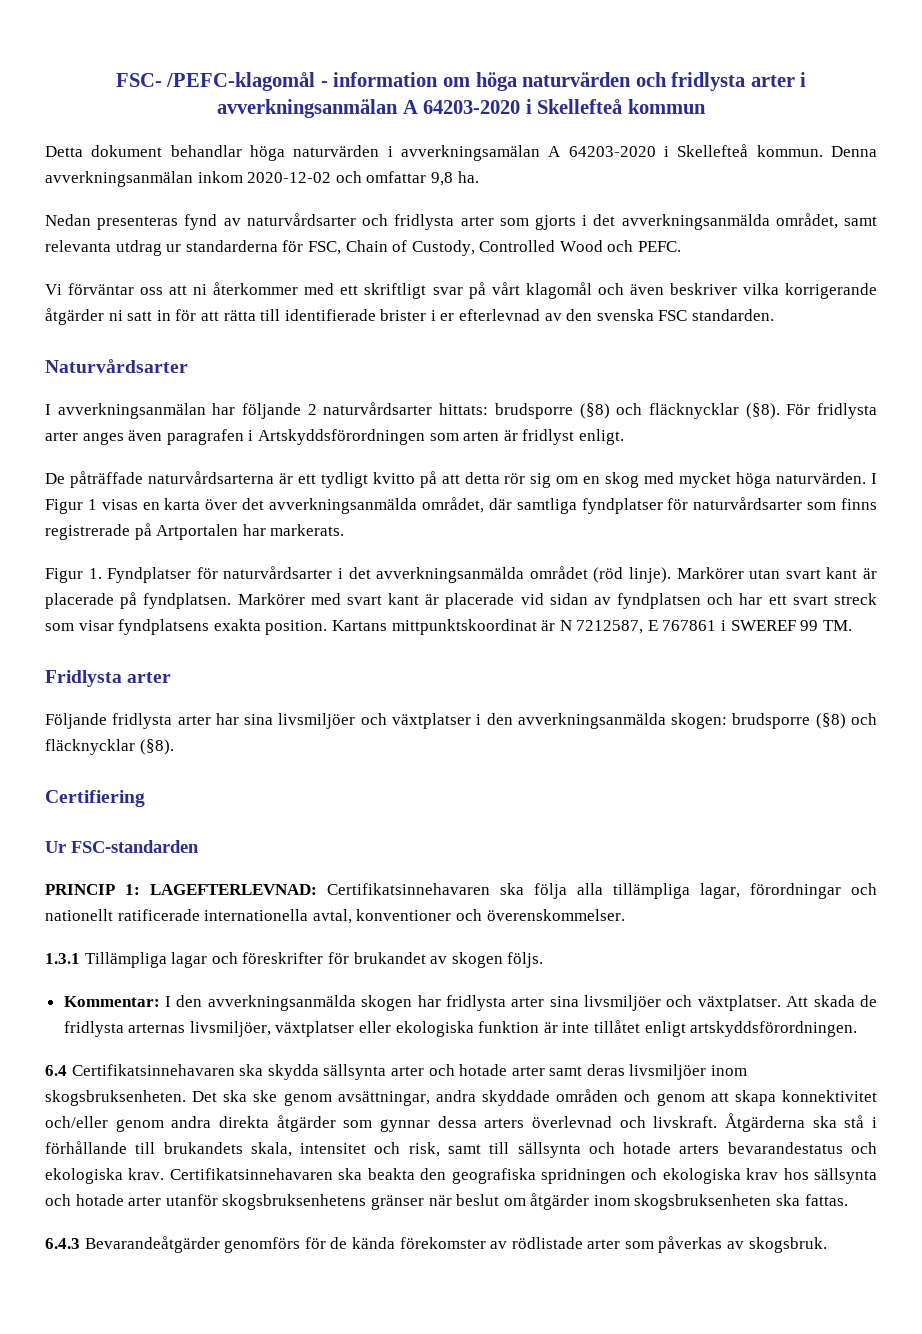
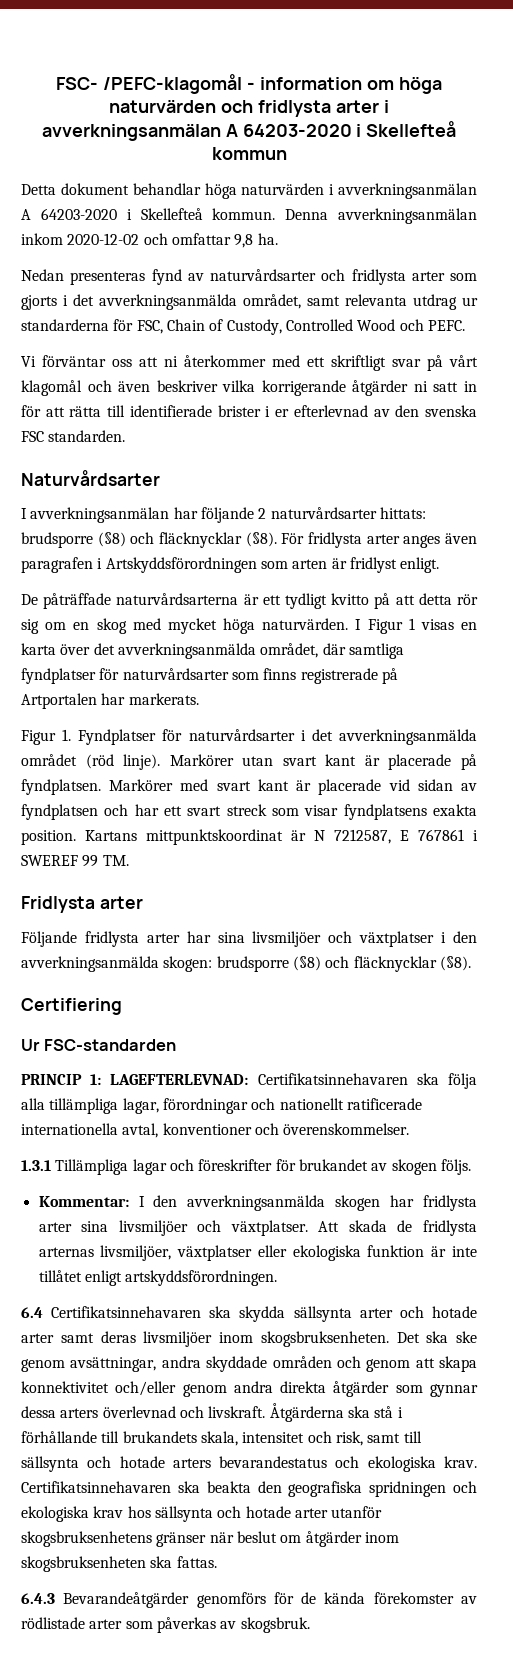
[401,145,540,161] avverkningsamälan -> [338,183,477,199] avverkningsanmälan

